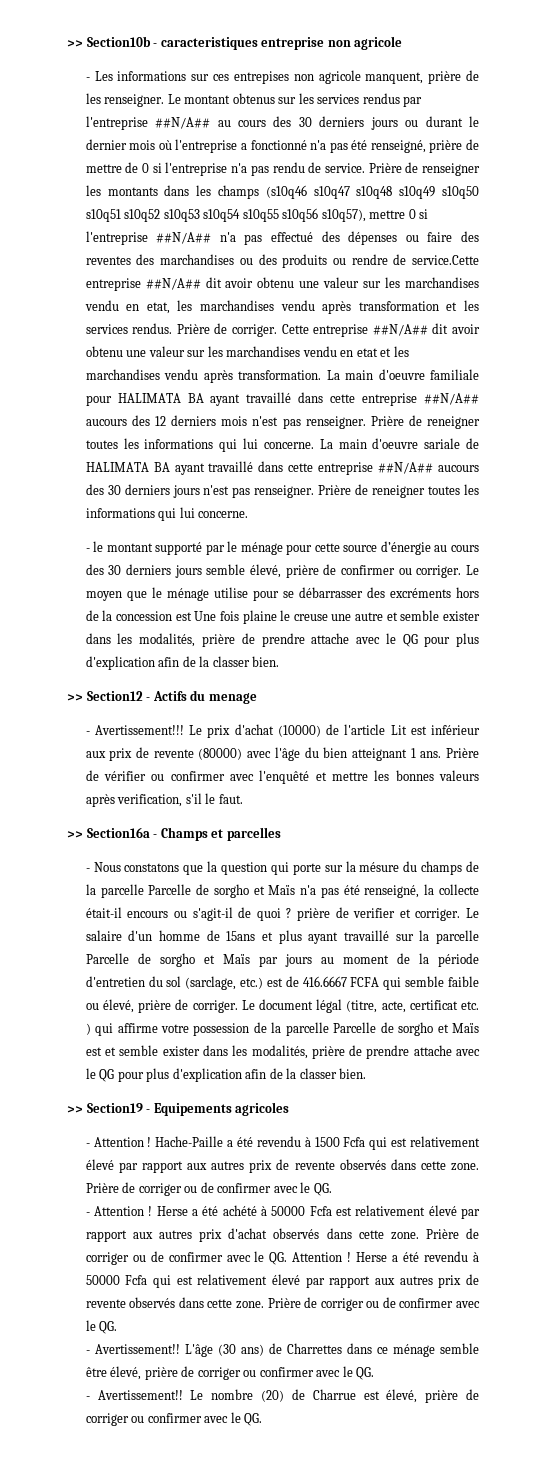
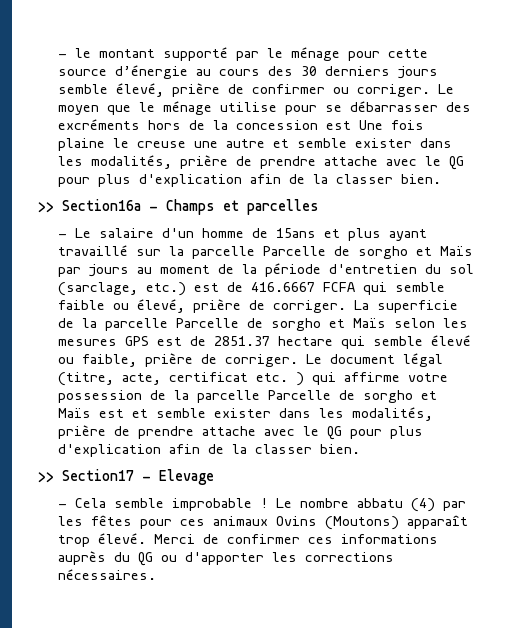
[67,36,403,50] [85,70,479,84] [85,93,423,107] [85,116,479,130] [85,139,479,153] [85,162,480,176] [85,185,479,199] [85,208,429,222] [85,231,479,245] [85,254,479,268] [85,277,479,291] [84,300,479,314] [85,323,480,337] [85,346,409,357] [85,369,479,383] [85,392,479,406] [85,415,480,429] [85,438,479,452] [85,461,479,475] [85,484,479,498] [85,507,249,521] >> Section10b - caracteristiques entreprise non agricole // - Les informations sur ces entrepises non agricole manquent, prière de les renseigner. Le montant obtenus sur les services rendus par l'entreprise ##N/A## au cours des 30 derniers jours ou durant le dernier mois où l'entreprise a fonctionné n'a pas été renseigné, prière de mettre de 0 si l'entreprise n'a pas rendu de service. Prière de renseigner les montants dans les champs (s10q46 s10q47 s10q48 s10q49 s10q50 s10q51 s10q52 s10q53 s10q54 s10q55 s10q56 s10q57), mettre 0 si l'entreprise ##N/A## n'a pas effectué des dépenses ou faire des reventes des marchandises ou des produits ou rendre de service.Cette entreprise ##N/A## dit avoir obtenu une valeur sur les marchandises vendu en etat, les marchandises vendu après transformation et les services rendus. Prière de corriger. Cette entreprise ##N/A## dit avoir obtenu une valeur sur les marchandises vendu en etat et les marchandises vendu après transformation. La main d'oeuvre familiale pour HALIMATA BA ayant travaillé dans cette entreprise ##N/A## aucours des 12 derniers mois n'est pas renseigner. Prière de reneigner toutes les informations qui lui concerne. La main d'oeuvre sariale de HALIMATA BA ayant travaillé dans cette entreprise ##N/A## aucours des 30 derniers jours n'est pas renseigner. Prière de reneigner toutes les informations qui lui concerne. // -> (57, 56) none
[67,690,257,704] [85,724,480,738] [85,747,479,761] [85,770,479,784] [85,793,243,807] // >> Section12 - Actifs du menage // - Avertissement!!! Le prix d'achat (10000) de l'article Lit est inférieur aux prix de revente (80000) avec l'âge du bien atteignant 1 ans. Prière de vérifier ou confirmer avec l'enquêté et mettre les bonnes valeurs après verification, s'il le faut. -> (441, 179) none
[93,861,479,875] [85,884,479,898] [85,907,461,921] Nous constatons que la question qui porte sur la mésure du champs de la parcelle Parcelle de sorgho et Maïs n'a pas été renseigné, la collecte était-il encours ou s'agit-il de quoi ? prière de verifier et corriger. -> (67, 236) none
(238, 1006) none -> [353,300,458,313] [57,318,468,331] [57,335,471,349] [57,353,298,367] La superficie de la parcelle Parcelle de sorgho et Maïs selon les mesures GPS est de 2851.37 hectare qui semble élevé ou faible, prière de corriger.
[86,1102,290,1116] [85,1136,480,1150] [85,1159,480,1173] [85,1182,332,1196] [85,1205,480,1219] [85,1228,479,1242] [85,1251,479,1265] [85,1274,480,1288] [85,1297,480,1311] [85,1320,118,1334] [85,1343,479,1357] [85,1366,375,1380] [85,1389,479,1403] [85,1412,263,1426] Section19 - Equipements agricoles // - Attention ! Hache-Paille a été revendu à 1500 Fcfa qui est relativement élevé par rapport aux autres prix de revente observés dans cette zone. Prière de corriger ou de confirmer avec le QG. // - Attention ! Herse a été achété à 50000 Fcfa est relativement élevé par rapport aux autres prix d'achat observés dans cette zone. Prière de corriger ou de confirmer avec le QG. Attention ! Herse a été revendu à 50000 Fcfa qui est relativement élevé par rapport aux autres prix de revente observés dans cette zone. Prière de corriger ou de confirmer avec le QG. // - Avertissement!! L'âge (30 ans) de Charrettes dans ce ménage semble être élevé, prière de corriger ou confirmer avec le QG. // - Avertissement!! Le nombre (20) de Charrue est élevé, prière de corriger ou confirmer avec le QG. -> [62,469,214,485] [57,498,466,512] [57,515,468,530] [57,533,438,547] [57,551,394,566] [57,569,156,580] Section17 - Elevage // - Cela semble improbable ! Le nombre abbatu (4) par les fêtes pour ces animaux Ovins (Moutons) apparaît trop élevé. Merci de confirmer ces informations auprès du QG ou d'apporter les corrections nécessaires.

